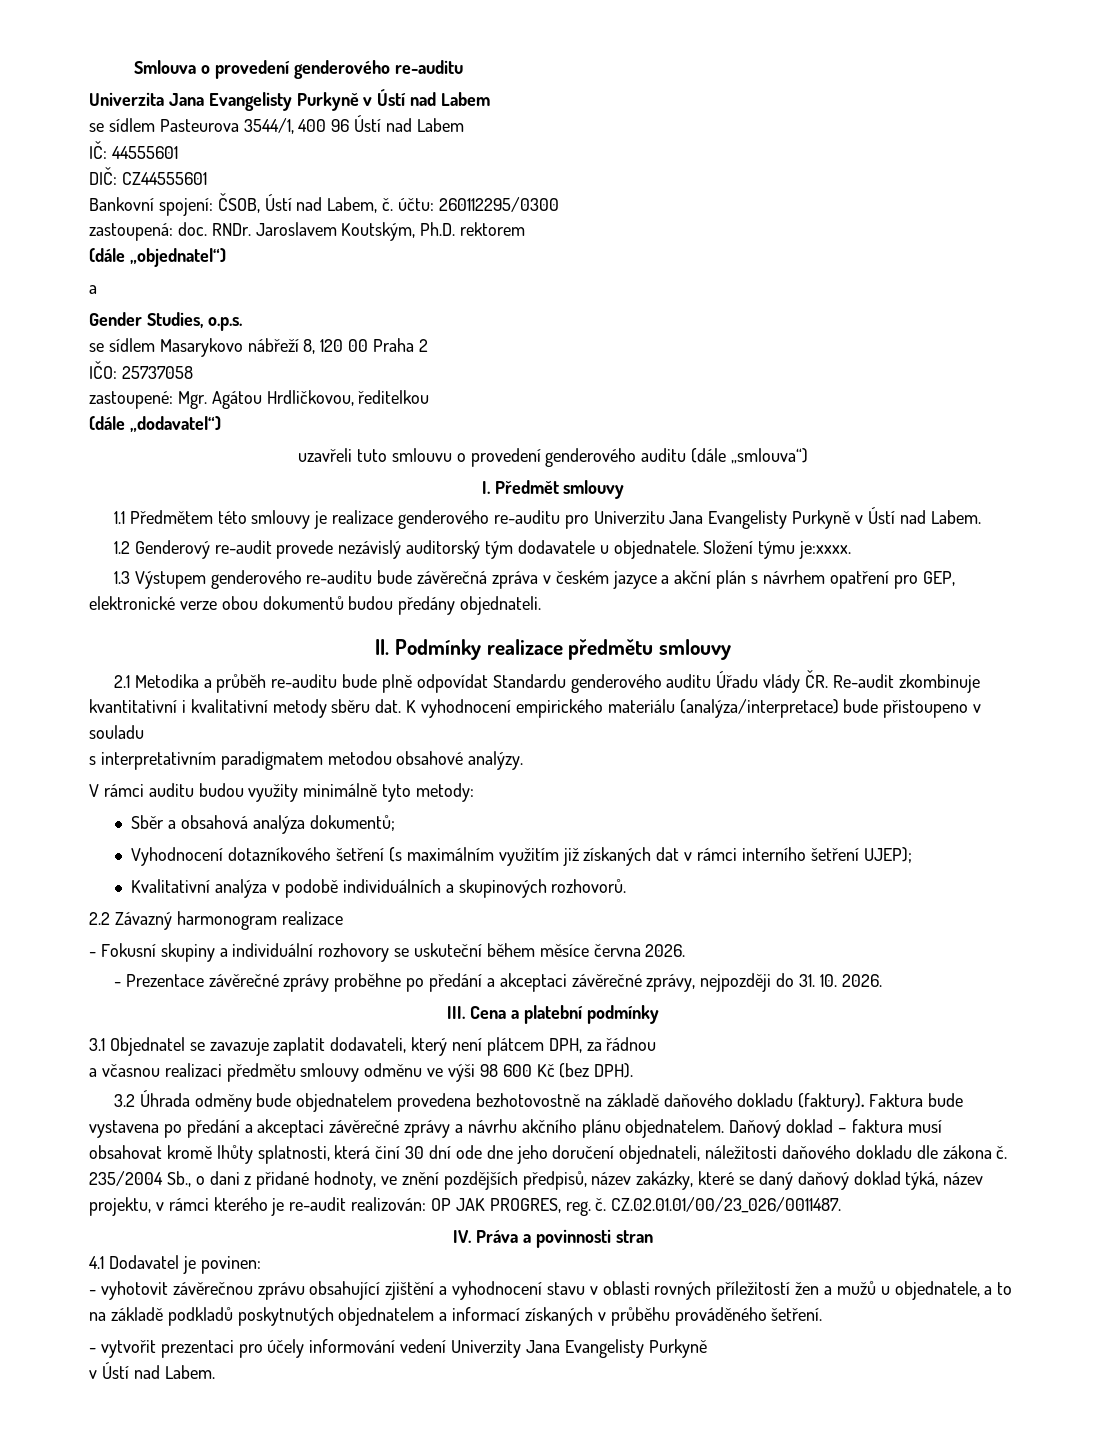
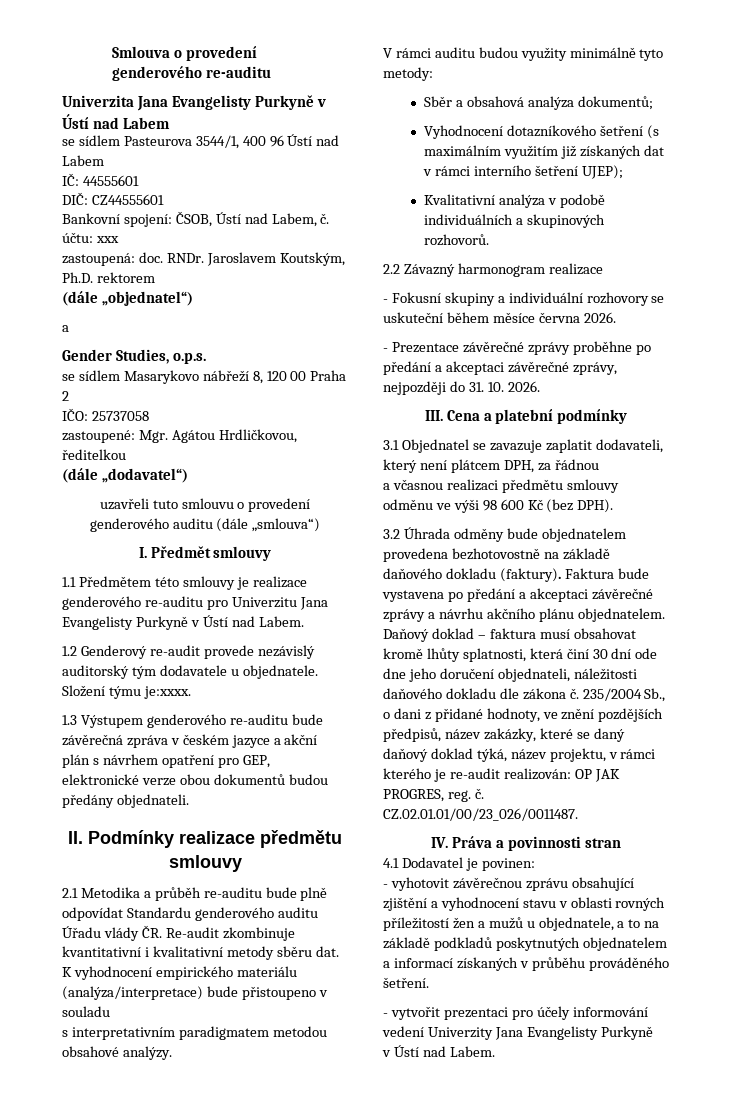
[438,197,559,212] 260112295/0300 -> [95,236,119,243] xxx

